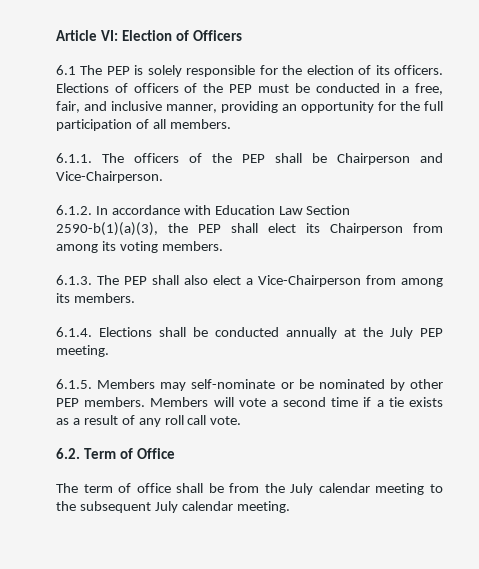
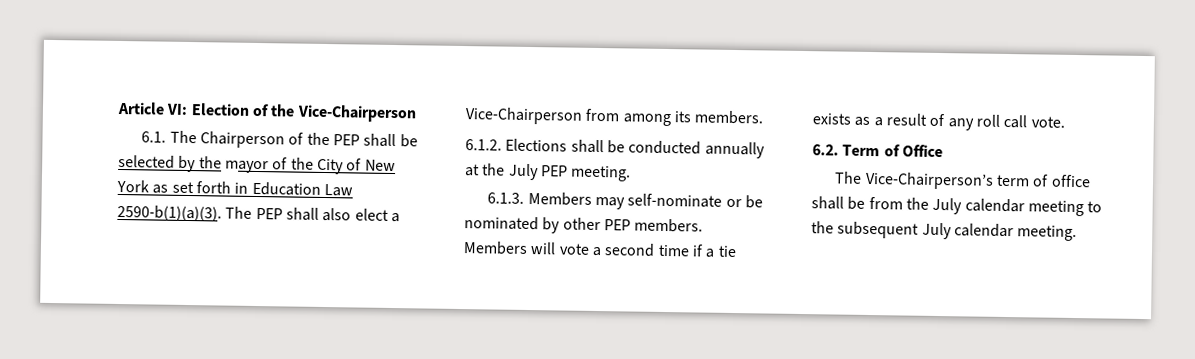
[192,30,242,41] [56,65,443,77] [56,83,443,95] [56,101,443,113] [56,119,231,131] [56,153,179,163] Officers // 6.1 The PEP is solely responsible for the election of its officers. Elections of officers of the PEP must be conducted in a free, fair, and inclusive manner, providing an opportunity for the full participation of all members. // 6.1.1. The officers -> [270,104,417,123] [141,130,285,149] the Vice-Chairperson // 6.1. The Chairperson
[337,153,443,165] [56,171,163,183] [56,205,351,215] [56,222,443,236] [56,241,223,253] [56,275,92,285] Chairperson and Vice-Chairperson. // 6.1.2. In accordance with Education Law Section 2590-b(1)(a)(3), the PEP shall elect its Chairperson from among its voting members. // 6.1.3. -> [118,154,396,175] [116,179,353,197] [117,204,222,222] selected by the mayor of the City of New York as set forth in Education Law 2590-b(1)(a)(3).
[56,327,92,337] 6.1.4. -> [465,139,502,151] 6.1.2.
[56,379,92,389] 6.1.5. -> [487,192,525,204] 6.1.3.
(78, 488) none -> [864,171,994,190] Vice-Chairperson’s

